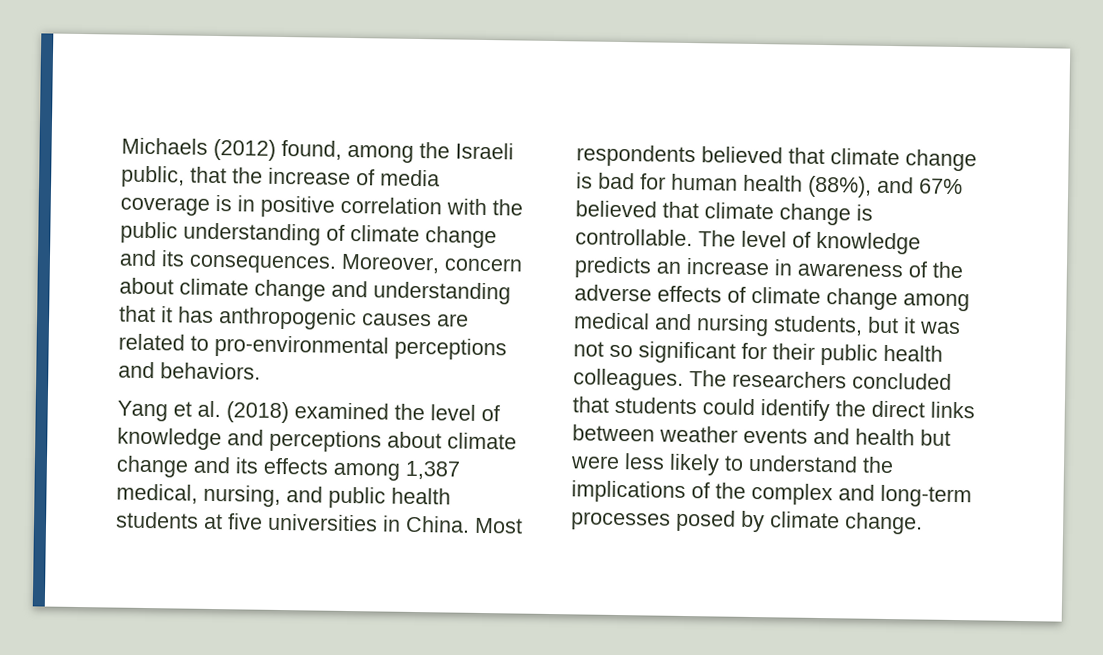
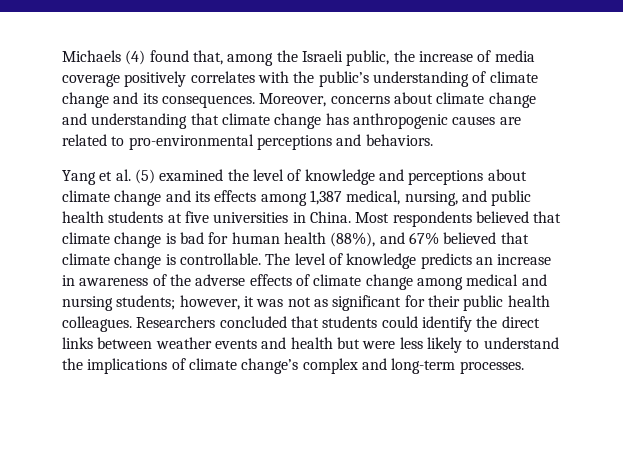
[213,138,342,161] (2012) found, -> [125,50,223,65] (4) found that,
[190,166,227,184] that -> (390, 58) none
[215,195,442,218] is in positive correlation -> [124,71,255,87] positively correlates
[120,221,178,244] public -> [318,71,369,87] public’s
[444,257,523,272] concern -> [330,96,390,104] concerns
[161,306,173,323] it -> [221,113,322,129] climate change
[226,401,289,424] (2018) -> [134,169,155,184] (5)
[773,315,899,336] students, but -> [116,295,240,310] students; however,
[609,344,633,358] so -> [313,299,328,307] as
[689,370,847,389] The researchers -> [136,316,216,328] Researchers
[715,482,746,499] the -> [188,358,299,374] climate change’s
[571,509,923,535] processes posed by climate change. -> [459,361,524,374] processes.

